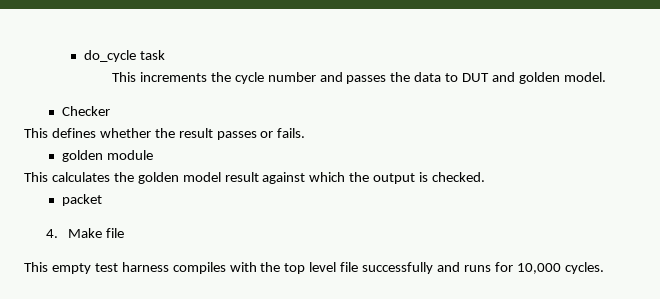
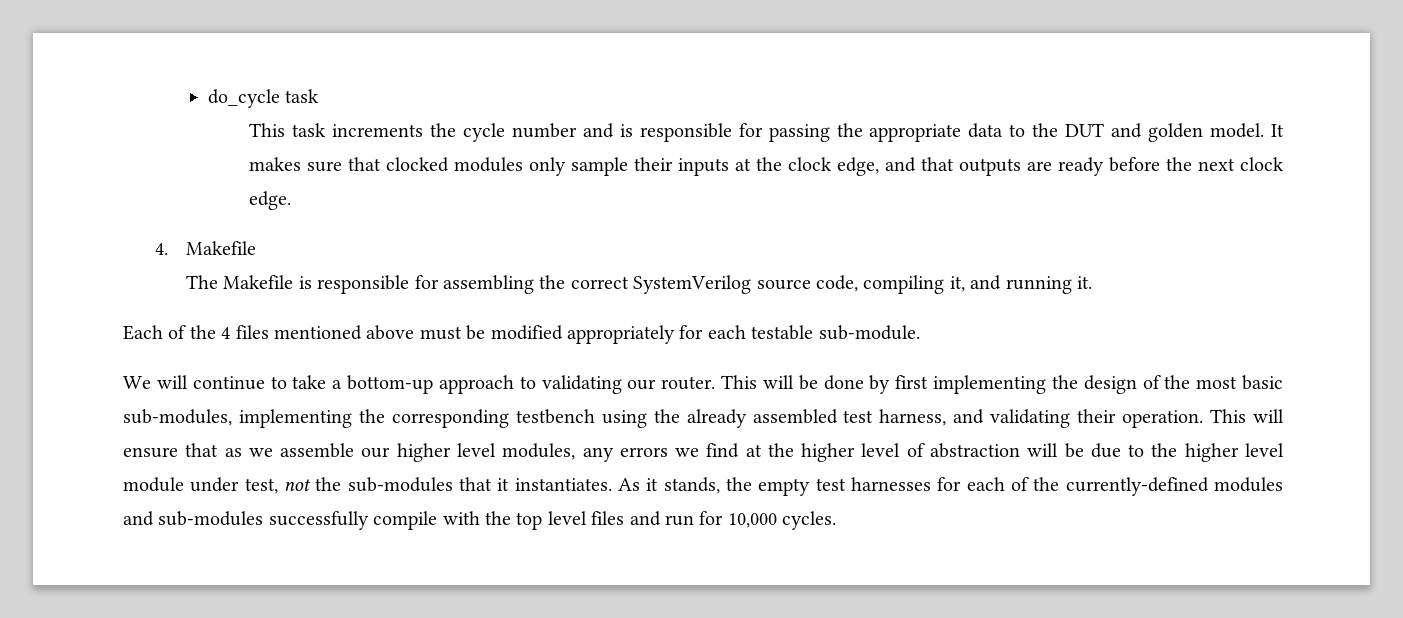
(136, 77) none -> [292,123,327,137] task
[346,72,411,84] passes the -> [619,123,962,142] is responsible for passing the appropriate
(459, 77) none -> [1032,123,1059,137] the
[61,106,110,116] [24,128,306,140] [61,150,153,162] [24,172,486,184] [61,194,102,206] [45,228,124,238] [24,262,491,274] // Checker // This defines whether the result passes or fails. // golden module // This calculates the golden model result against which the output is checked. // packet // 4. Make file // This empty test harness compiles with the top level file successfully and runs -> [1270,124,1284,137] [249,157,1285,176] [249,191,292,210] [154,241,257,255] [186,275,1093,294] [123,325,920,344] [123,375,1284,394] [123,409,1284,428] [123,443,1284,462] [123,477,1284,496] [123,511,694,530] It makes sure that clocked modules only sample their inputs at the clock edge, and that outputs are ready before the next clock edge. // 4. Makefile // The Makefile is responsible for assembling the correct SystemVerilog source code, compiling it, and running it. // Each of the 4 files mentioned above must be modified appropriately for each testable sub-module. // We will continue to take a bottom-up approach to validating our router. This will be done by first implementing the design of the most basic sub-modules, implementing the corresponding testbench using the already assembled test harness, and validating their operation. This will ensure that as we assemble our higher level modules, any errors we find at the higher level of abstraction will be due to the higher level module under test, not the sub-modules that it instantiates. As it stands, the empty test harnesses for each of the currently-defined modules and sub-modules successfully compile with the top level files and run

